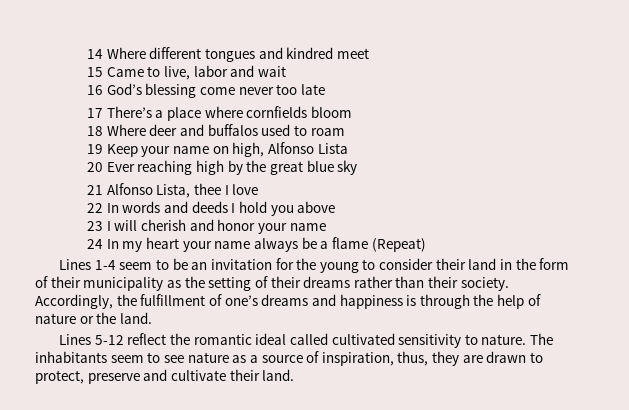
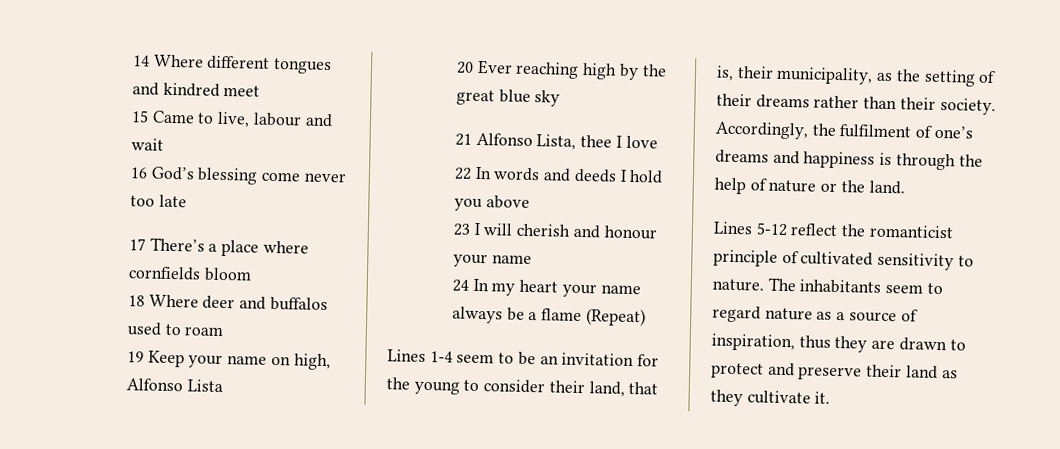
[193,65,228,77] labor -> [252,112,302,127] labour
[217,219,256,231] honor -> [603,225,657,240] honour
[468,258,570,270] [35,276,164,291] land in the form of their municipality -> [588,381,659,397] [716,65,874,85] land, that is, their municipality,
[140,294,206,306] fulfillment -> [839,124,913,139] fulfilment
[193,333,328,345] romantic ideal called -> [868,224,954,239] [713,249,799,267] romanticist principle of
[163,355,184,363] see -> [712,305,761,323] regard
[397,351,429,366] thus, -> [798,335,831,349] thus
[35,369,295,384] protect, preserve and cultivate their land. -> [711,362,958,381] [710,389,831,407] protect and preserve their land as they cultivate it.

